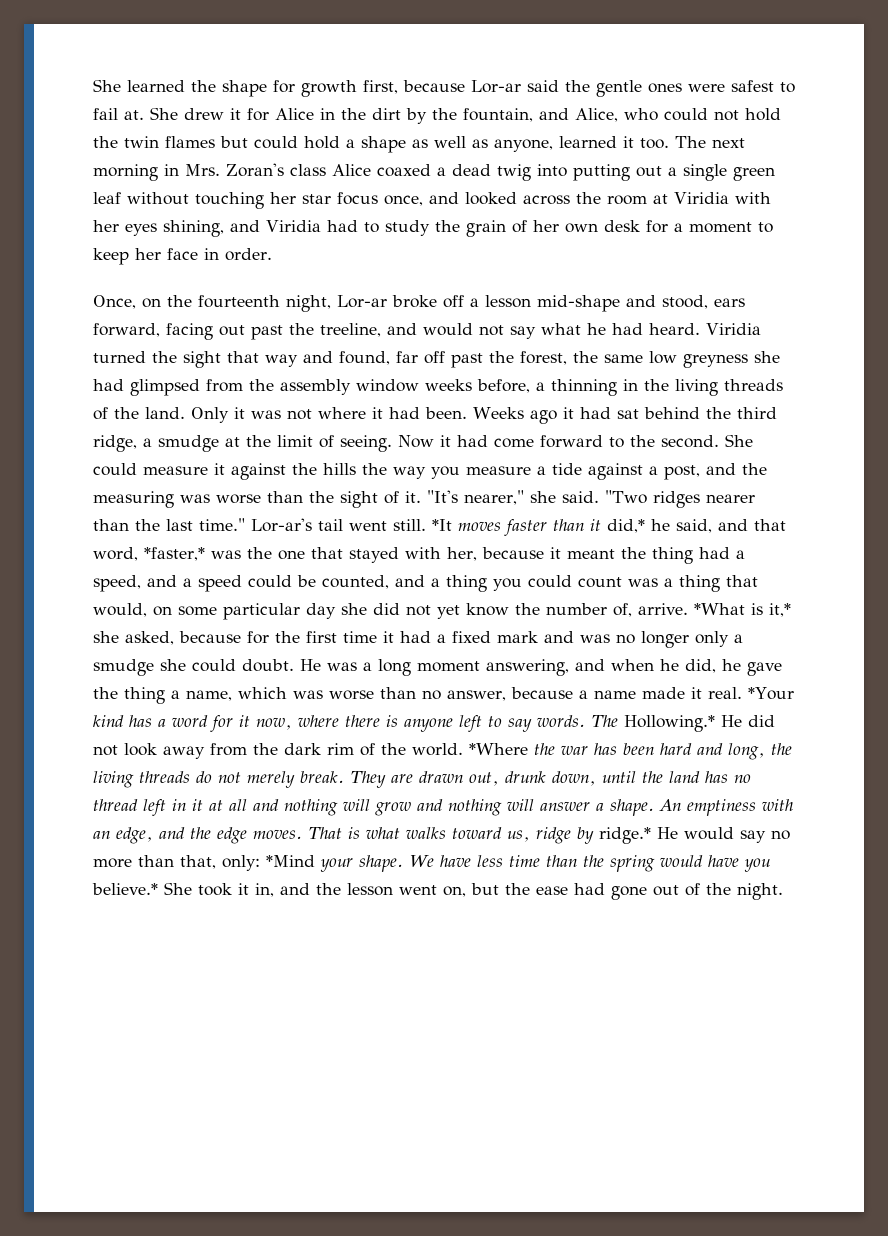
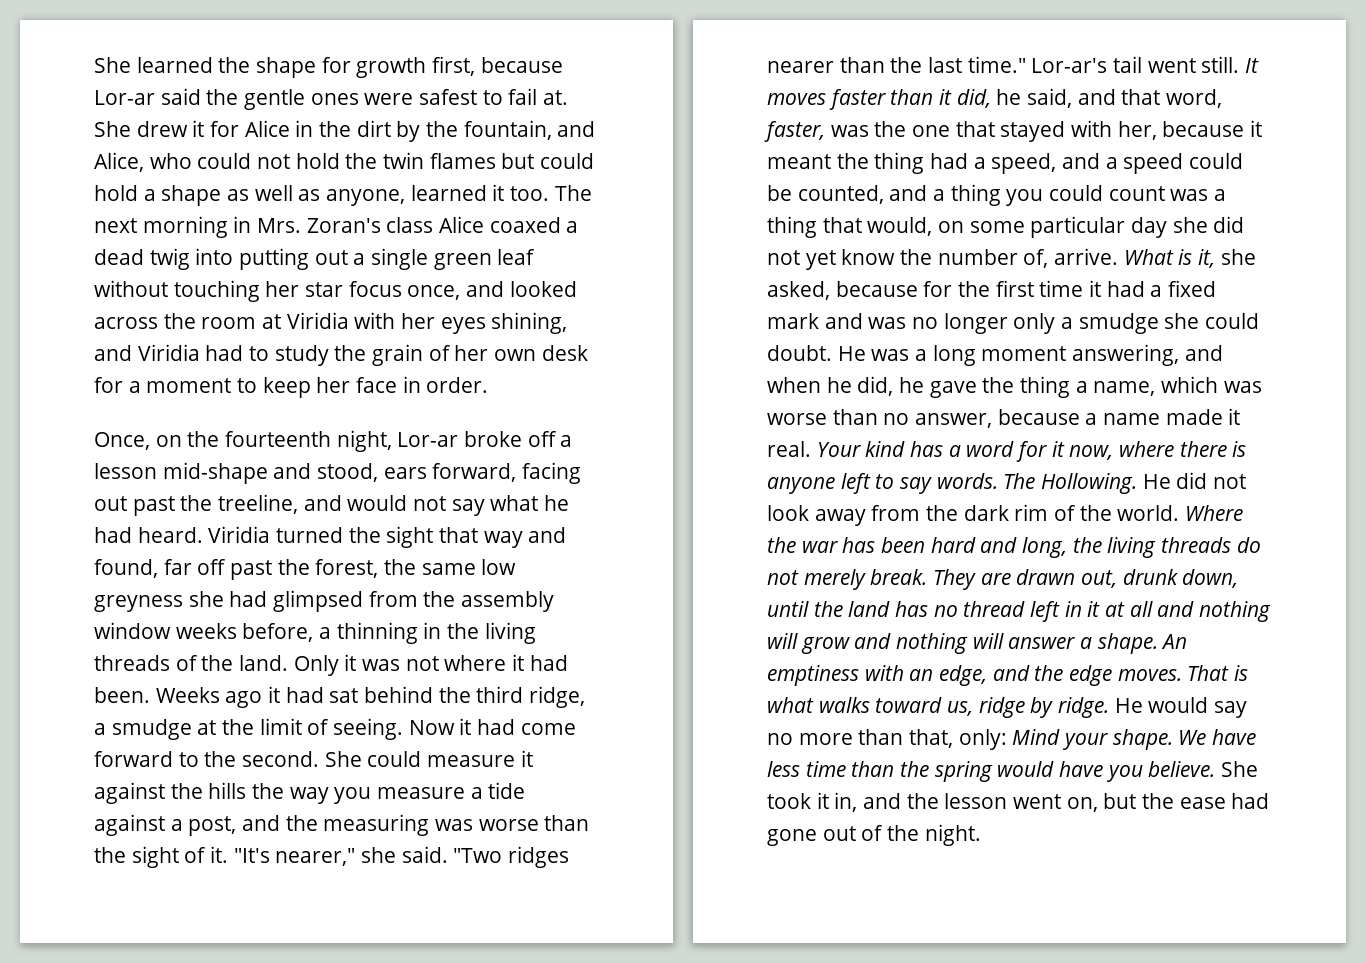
[432,519,452,531] *It -> [1245,58,1260,73] It
[607,519,645,533] did,* -> [956,89,991,108] did,
[144,547,205,561] *faster,* -> [764,121,825,142] faster,
[694,603,791,617] *What is it,* -> [1123,249,1216,268] What is it,
[748,687,794,700] *Your -> [816,442,861,457] Your
[623,715,715,732] Hollowing.* -> [1041,473,1138,494] Hollowing.
[469,743,528,755] *Where -> [1185,505,1244,521] Where
[599,827,651,844] ridge.* -> [1058,697,1110,718] ridge.
[266,855,315,867] *Mind -> [1012,729,1061,745] Mind
[92,883,158,895] believe.* -> [1148,761,1216,777] believe.

